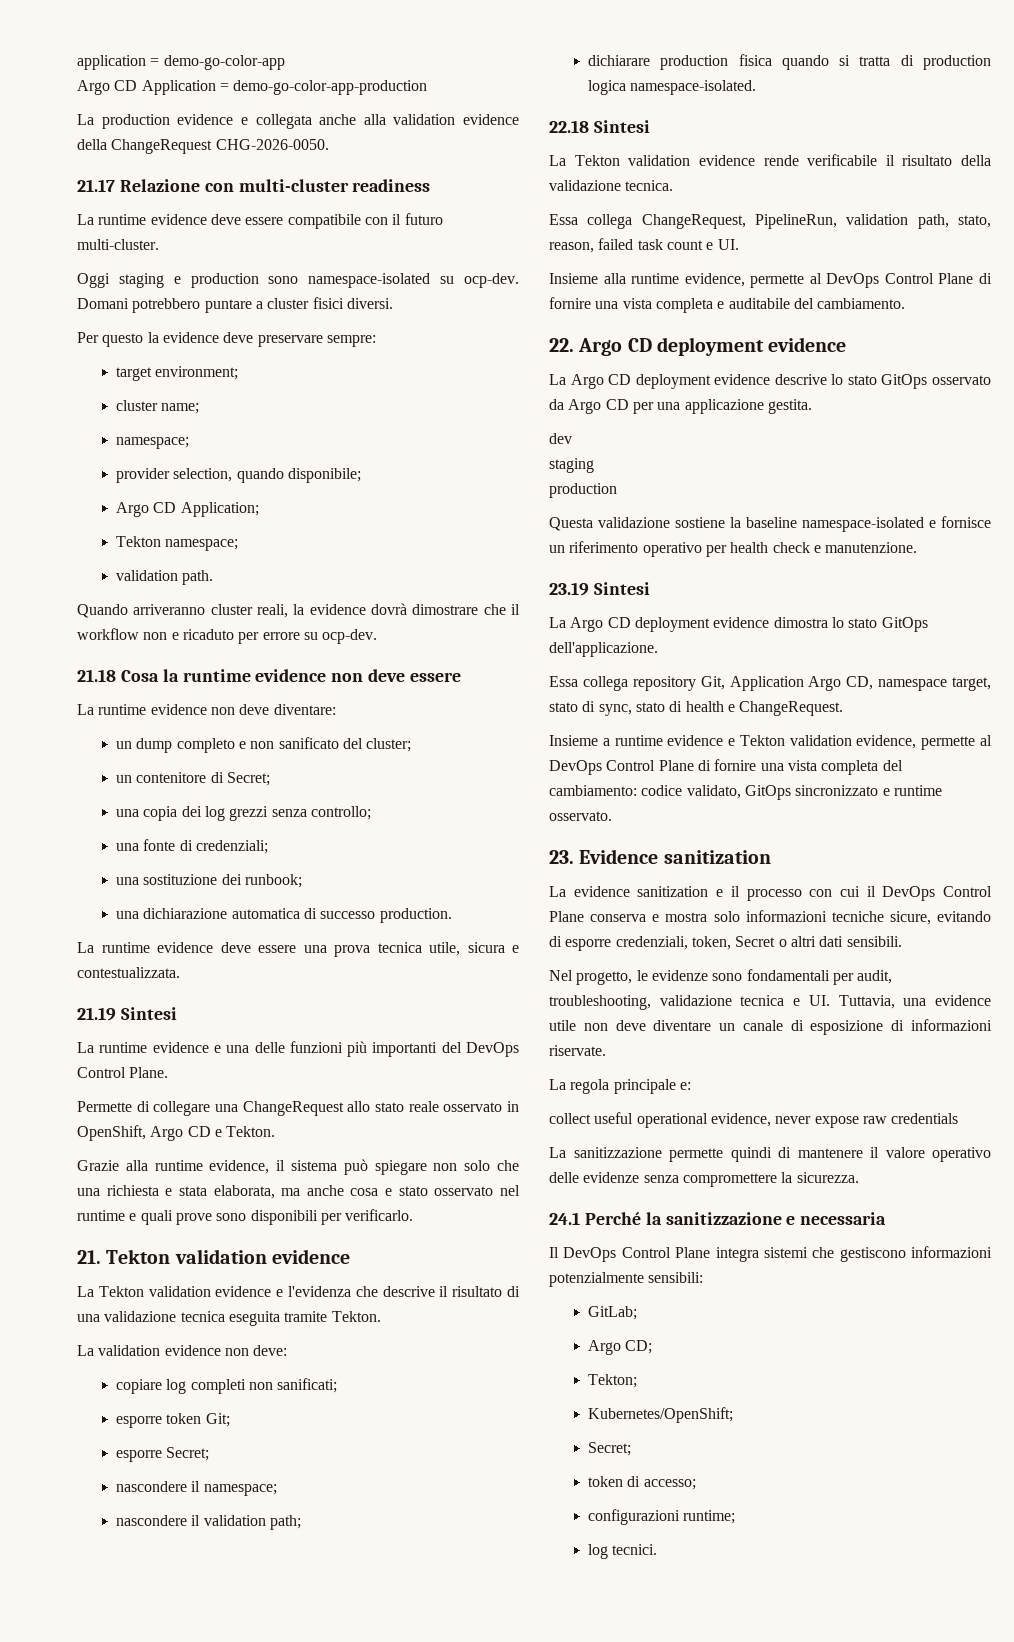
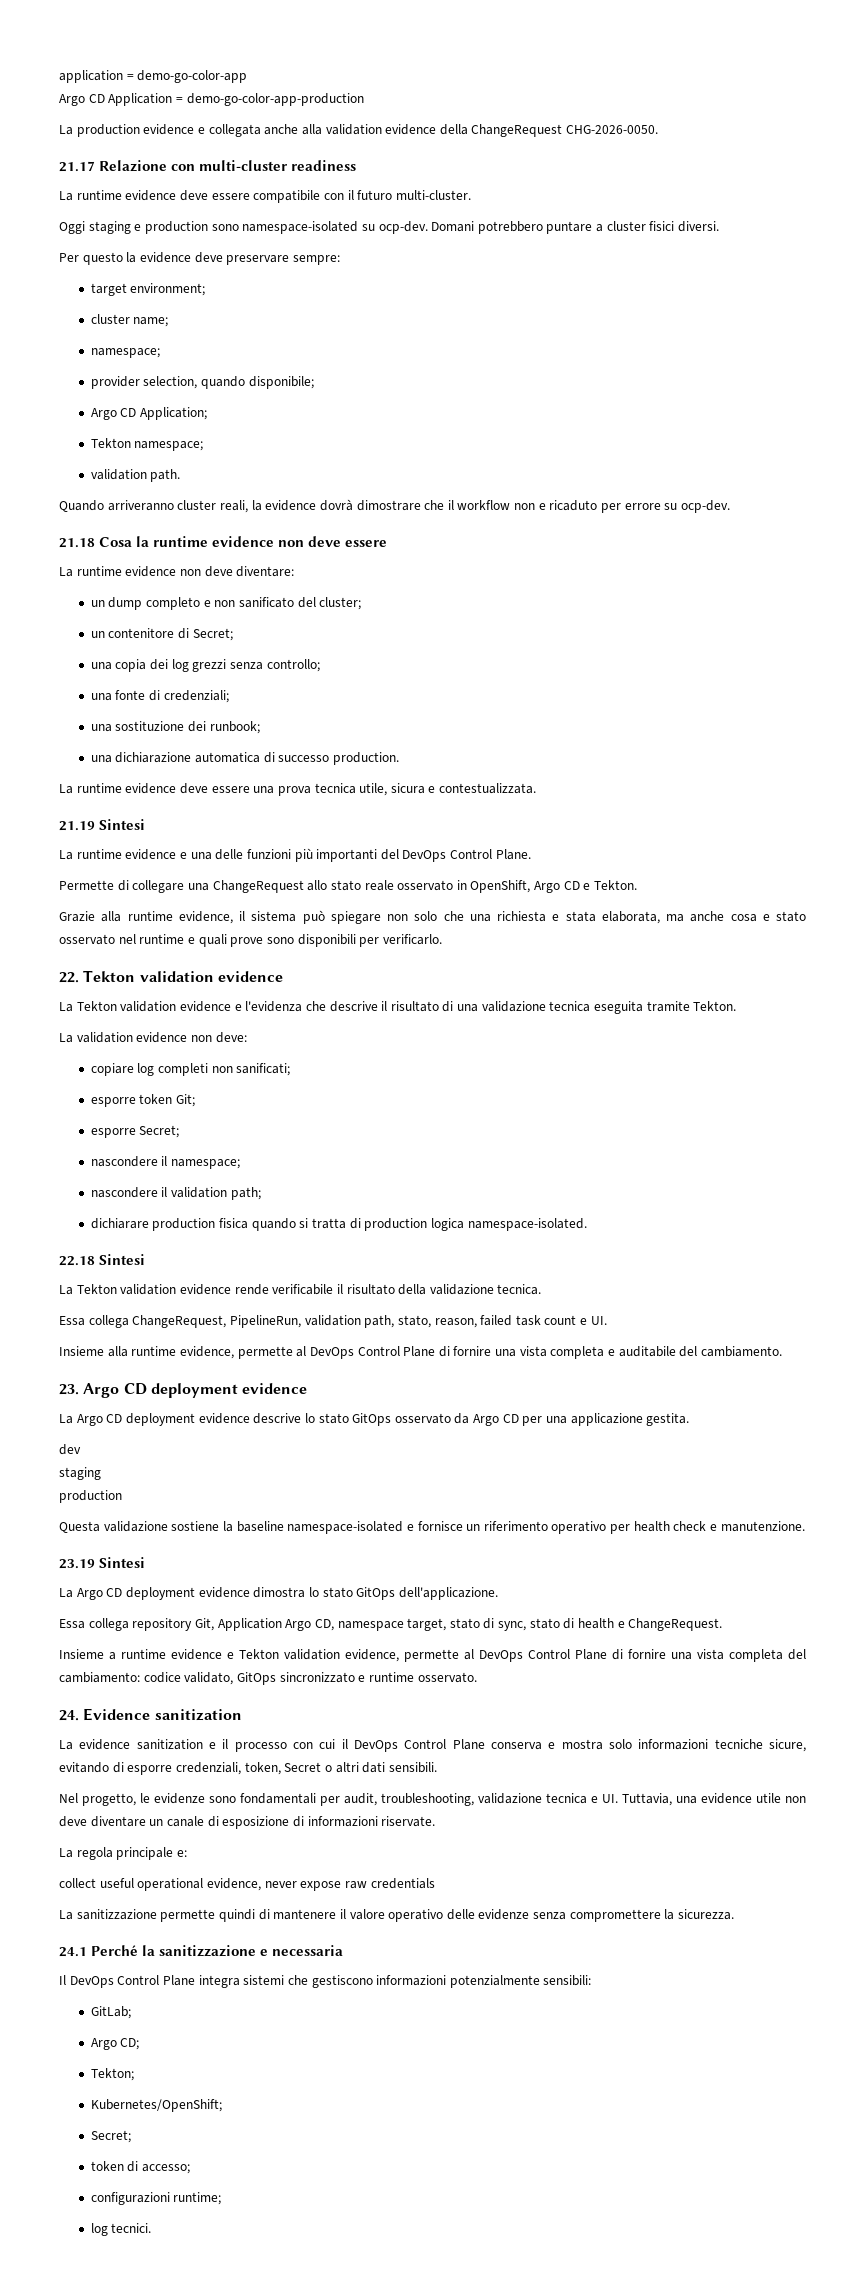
[77,1250,101,1264] 21. -> [59,972,79,983] 22.
[549,338,574,352] 22. -> [59,1384,79,1395] 23.
[549,850,574,864] 23. -> [59,1710,79,1721] 24.

